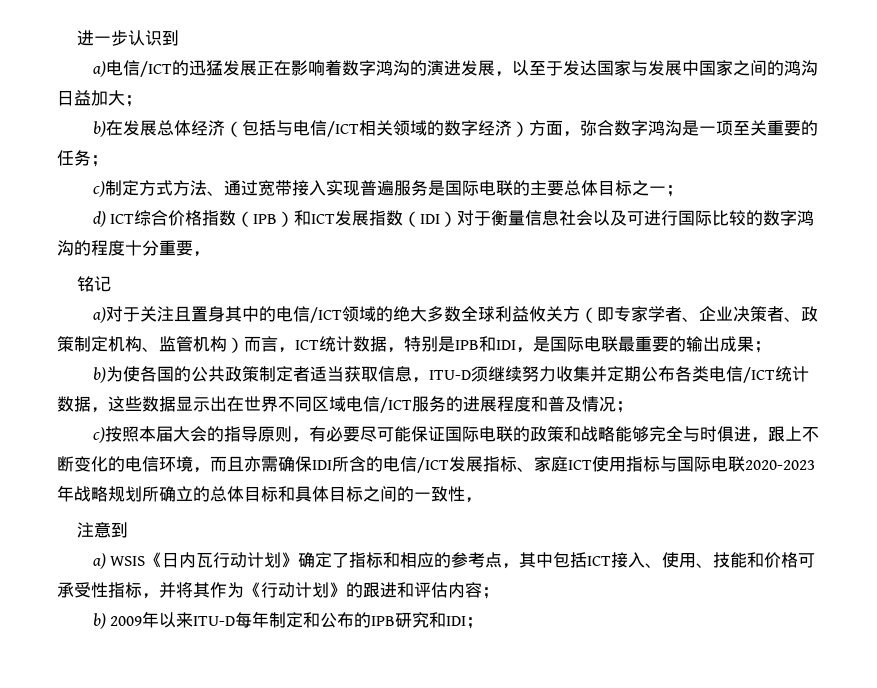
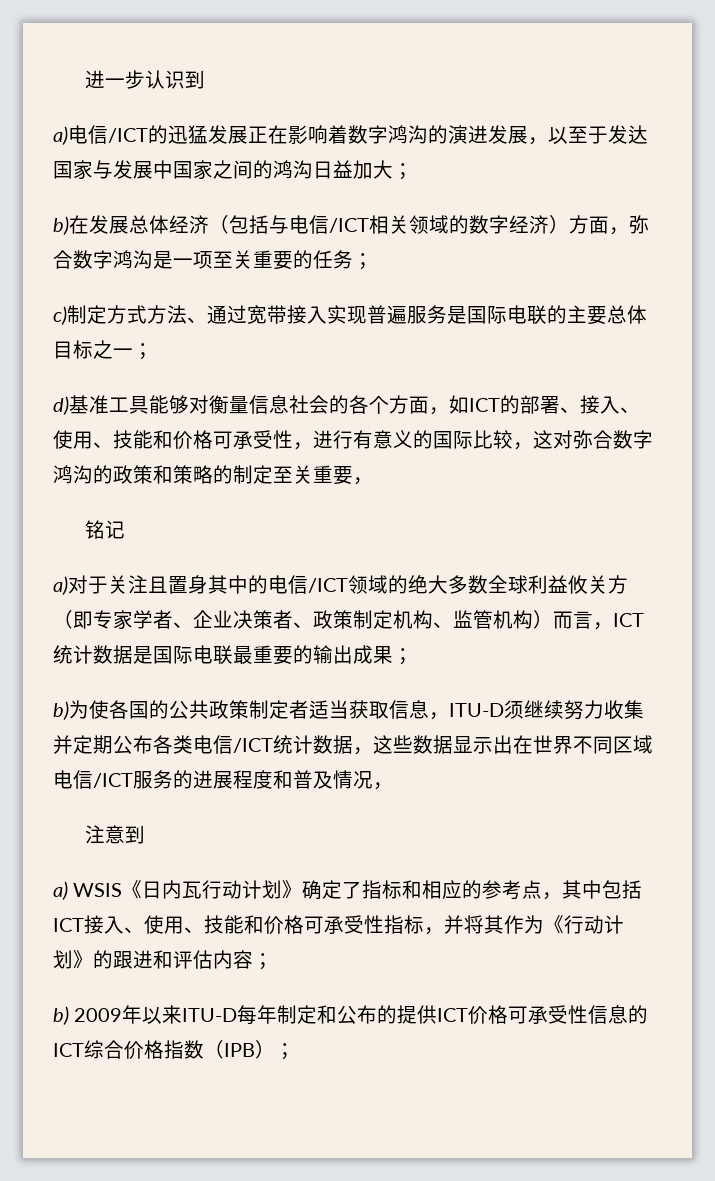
[110,210,815,227] [57,240,159,256] ICT综合价格指数（IPB）和ICT发展指数（IDI）对于衡量信息社会以及可进行国际比较的数字鸿沟的程度十分 -> [69,395,640,415] [53,430,653,450] [53,465,313,484] 基准工具能够对衡量信息社会的各个方面，如ICT的部署、接入、使用、技能和价格可承受性，进行有意义的国际比较，这对弥合数字鸿沟的政策和策略的制定至关
[387,336,533,353] ，特别是IPB和IDI， -> (133, 654) none
[616,401,633,413] [92,426,819,443] [57,456,815,473] [57,485,465,502] ； // c)按照本届大会的指导原则，有必要尽可能保证国际电联的政策和战略能够完全与时俱进，跟上不断变化的电信环境，而且亦需确保IDI所含的电信/ICT发展指标、家庭ICT使用指标与国际电联2020-2023年战略规划所确立的总体目标和具体目标之间的一致性 -> (373, 780) none
[371,612,467,628] IPB研究和IDI -> [397,1005,649,1024] [53,1040,275,1059] 提供ICT价格可承受性信息的ICT综合价格指数（IPB）

